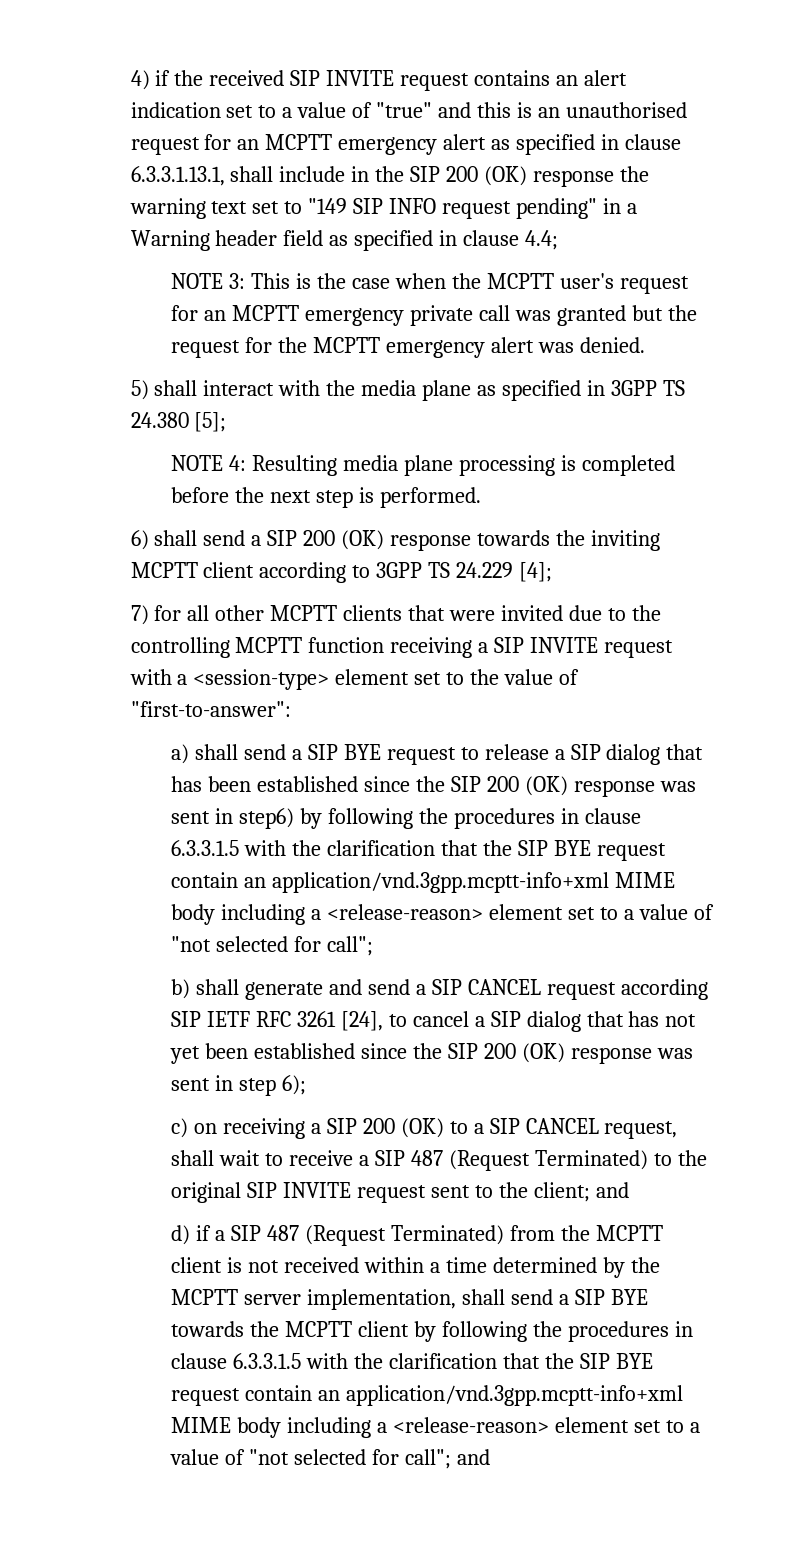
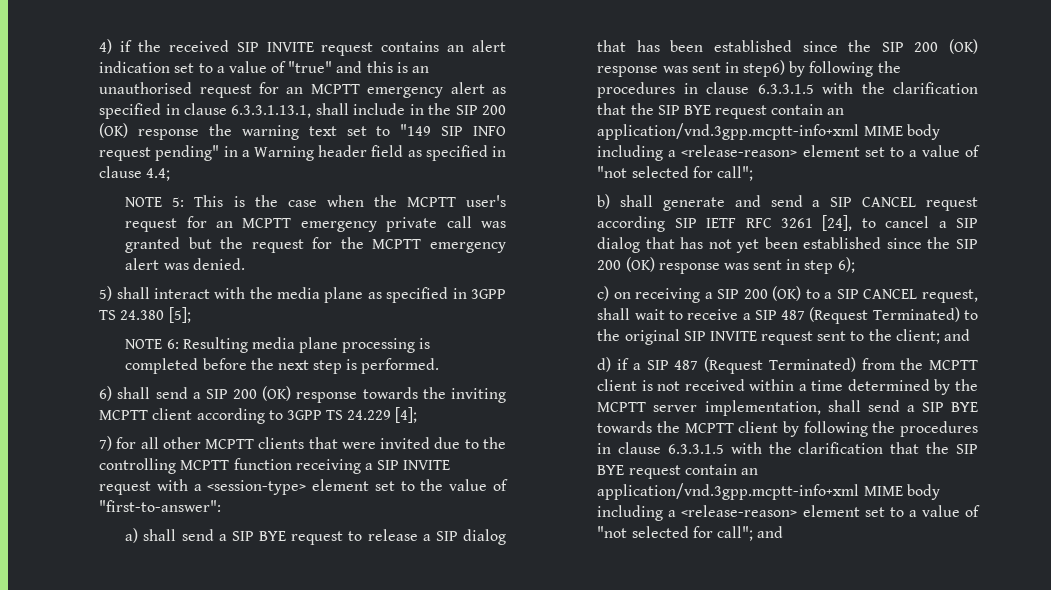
[229,273,246,289] 3: -> [172,197,185,207] 5:
[229,455,247,471] 4: -> [166,339,179,349] 6:

